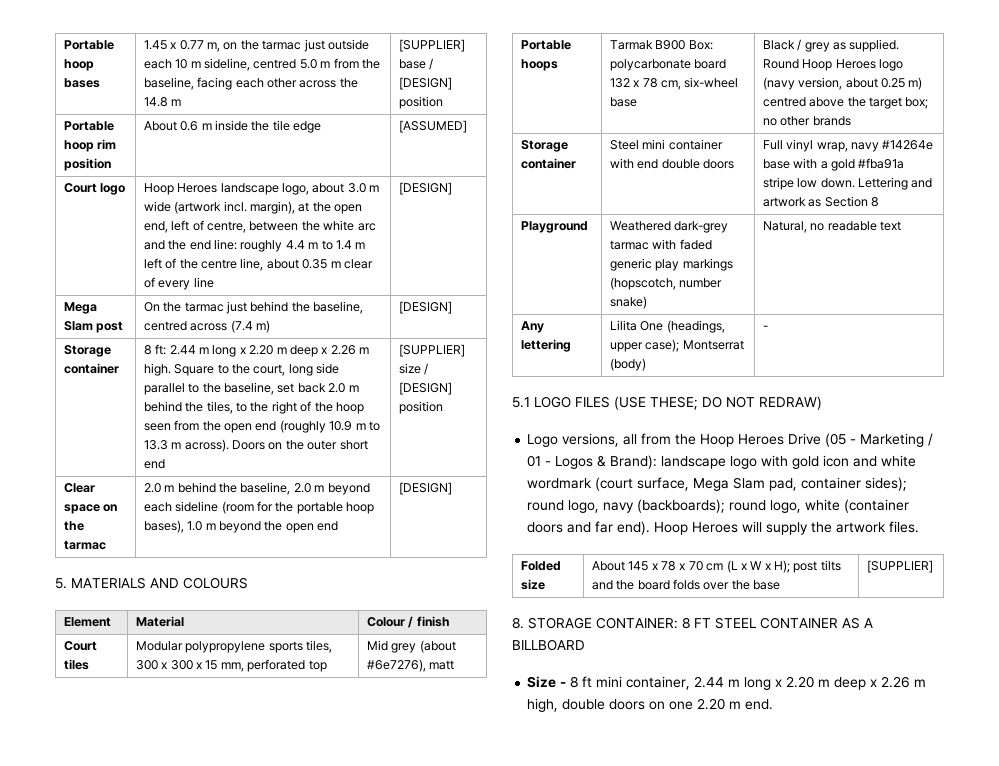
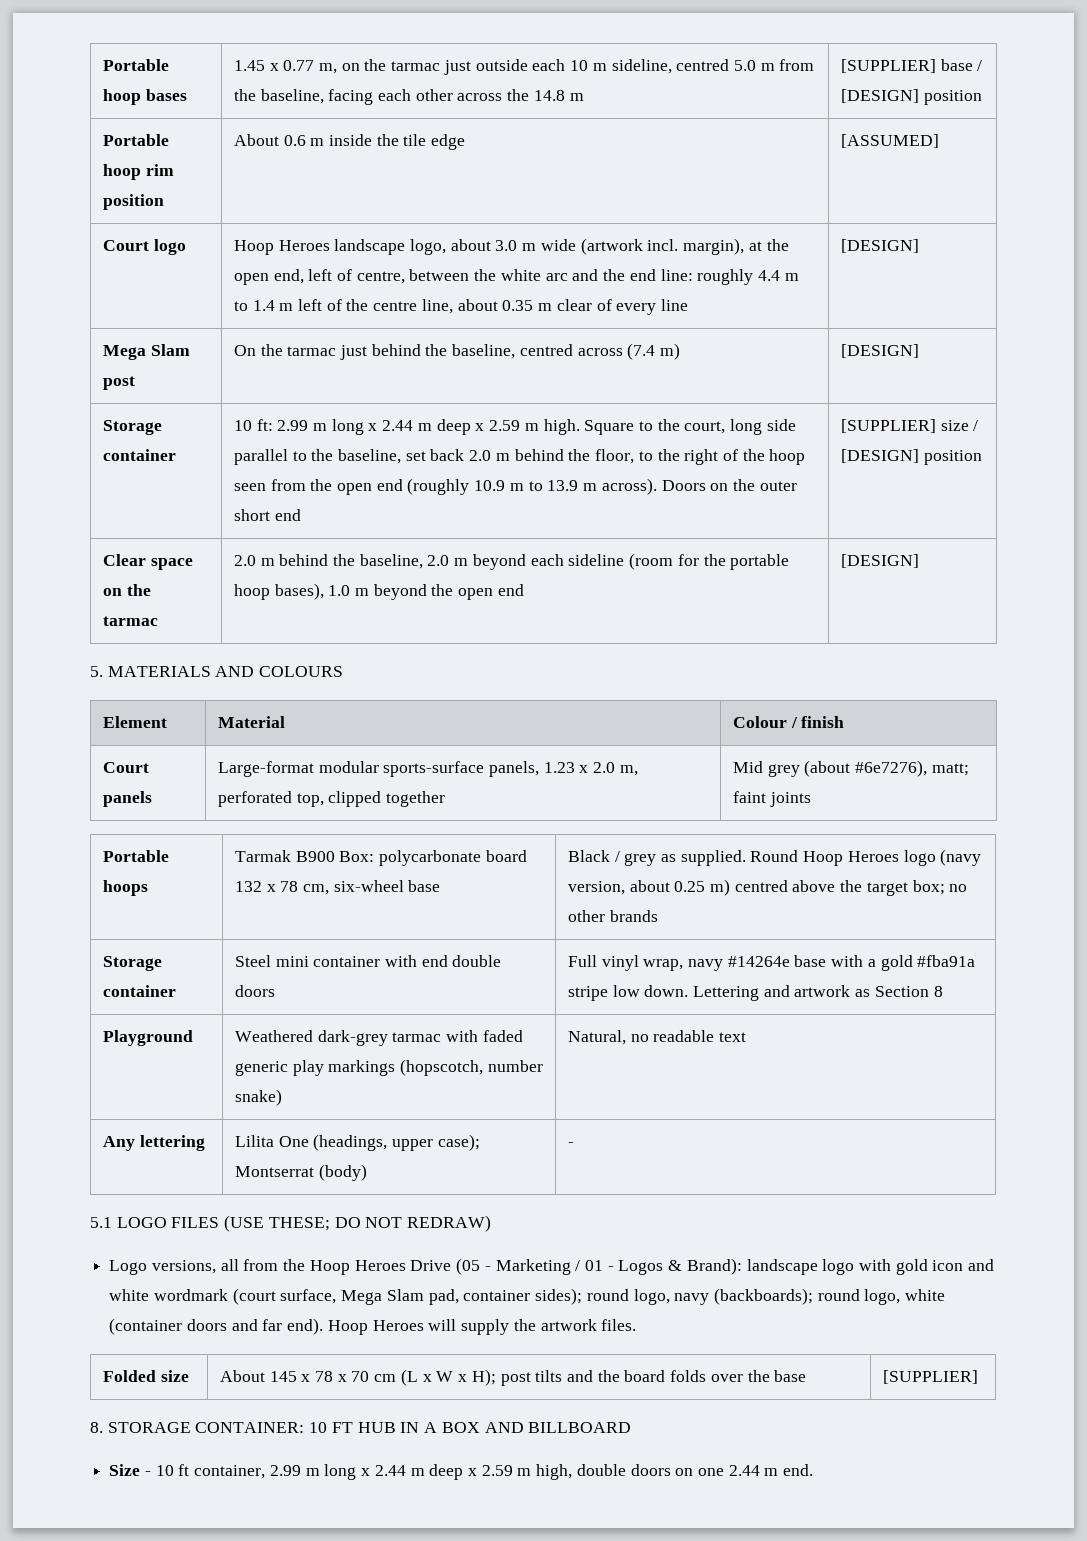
[143,344,356,357] 8 ft: 2.44 m long x 2.20 m deep x 2.26 -> [233,419,521,435] 10 ft: 2.99 m long x 2.44 m deep x 2.59
[206,401,233,414] tiles, -> [595,449,635,464] floor,
[143,440,168,450] 13.3 -> [547,480,579,491] 13.9
[63,659,89,670] [135,640,333,653] [135,659,327,672] tiles | Modular polypropylene sports tiles, 300 x 300 x 15 mm, perforated top -> [102,791,152,807] [217,761,638,777] [217,791,446,807] panels | Large-format modular sports-surface panels, 1.23 x 2.0 m, perforated top, clipped together
[429,660,455,670] matt -> [931,763,969,776] [732,791,811,807] matt; faint joints
[682,617,873,629] [512,639,585,651] [527,676,911,690] 8 FT STEEL CONTAINER AS A BILLBOARD // Size - 8 ft mini container, 2.44 m long x 2.20 m deep x 2.26 -> [309,1422,632,1433] [109,1464,513,1480] 10 FT HUB IN A BOX AND BILLBOARD // Size - 10 ft container, 2.99 m long x 2.44 m deep x 2.59
[697,698,726,710] 2.20 -> [728,1465,760,1476] 2.44

